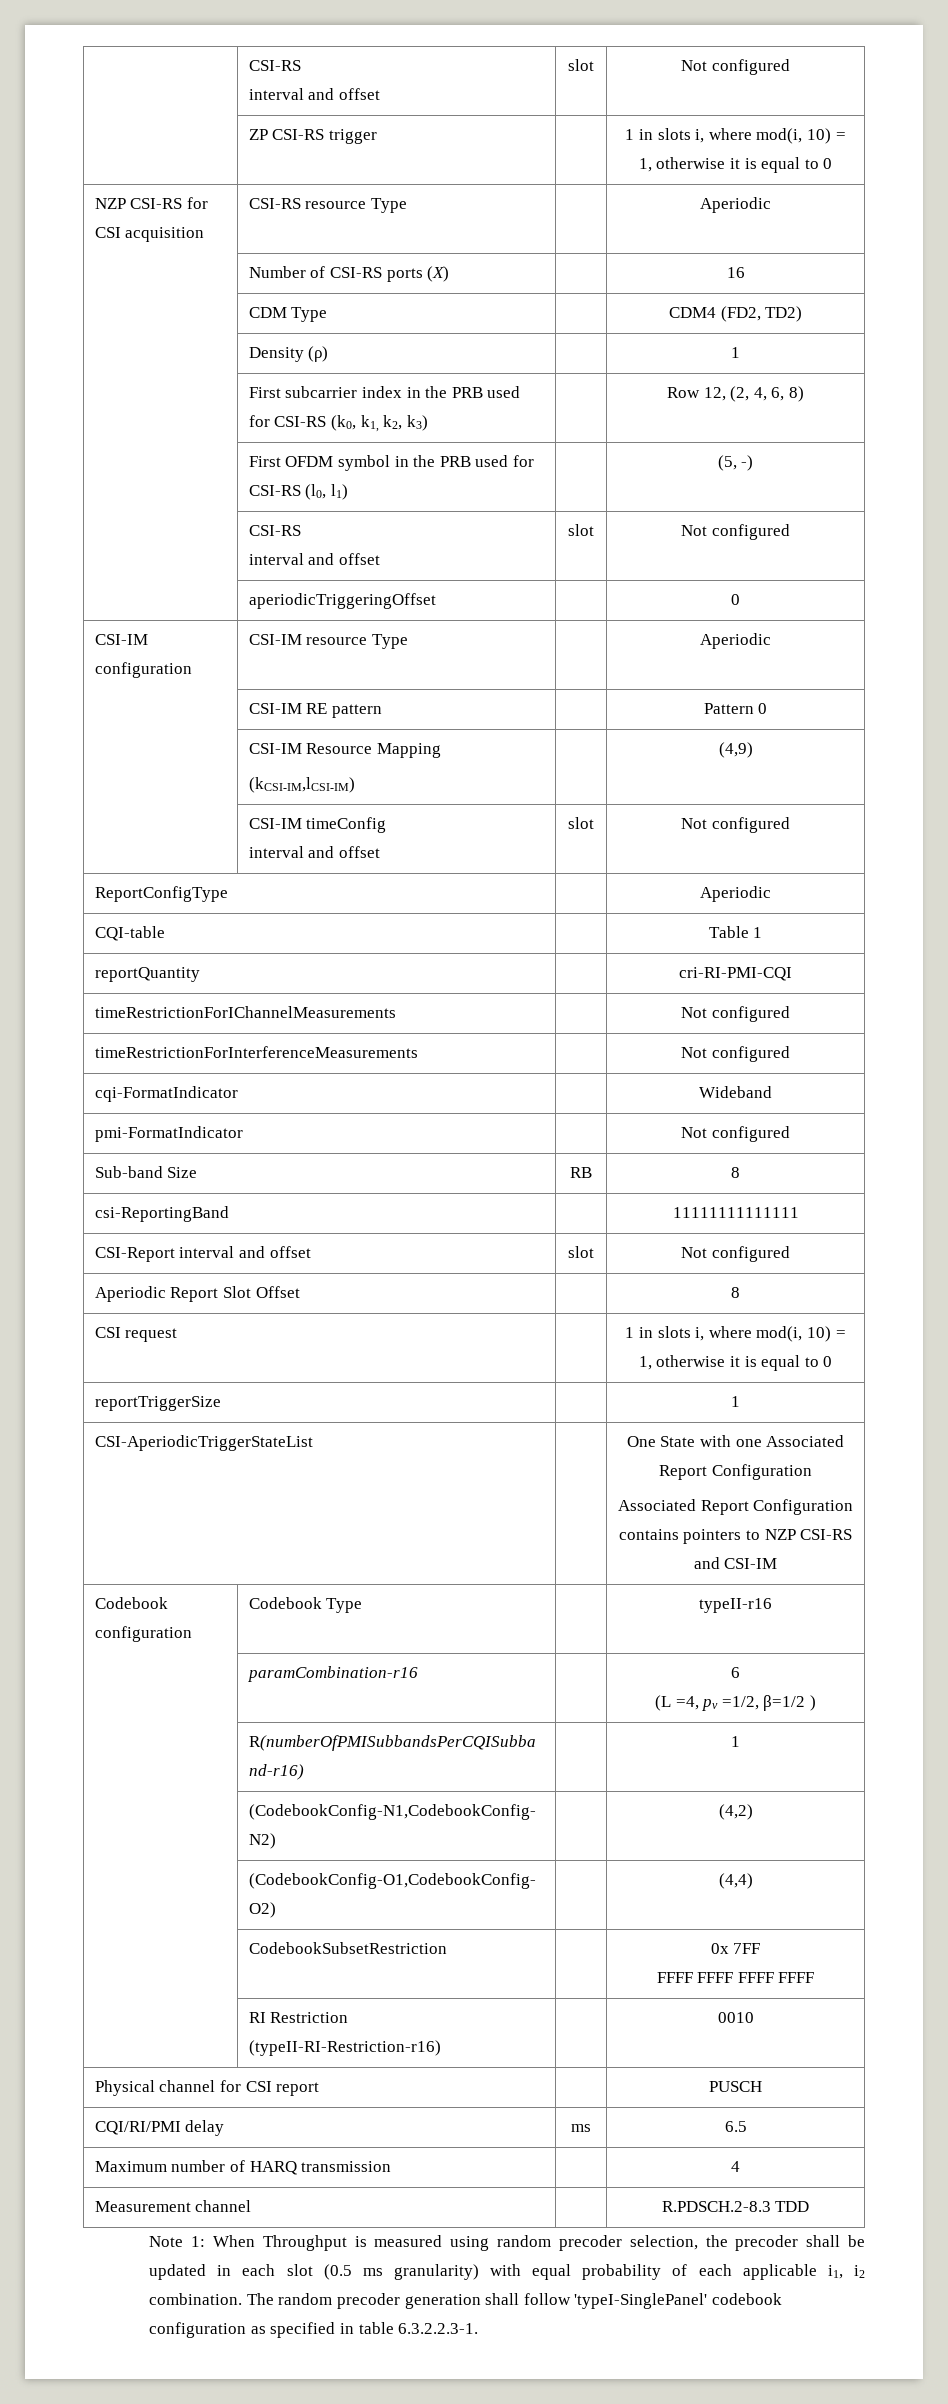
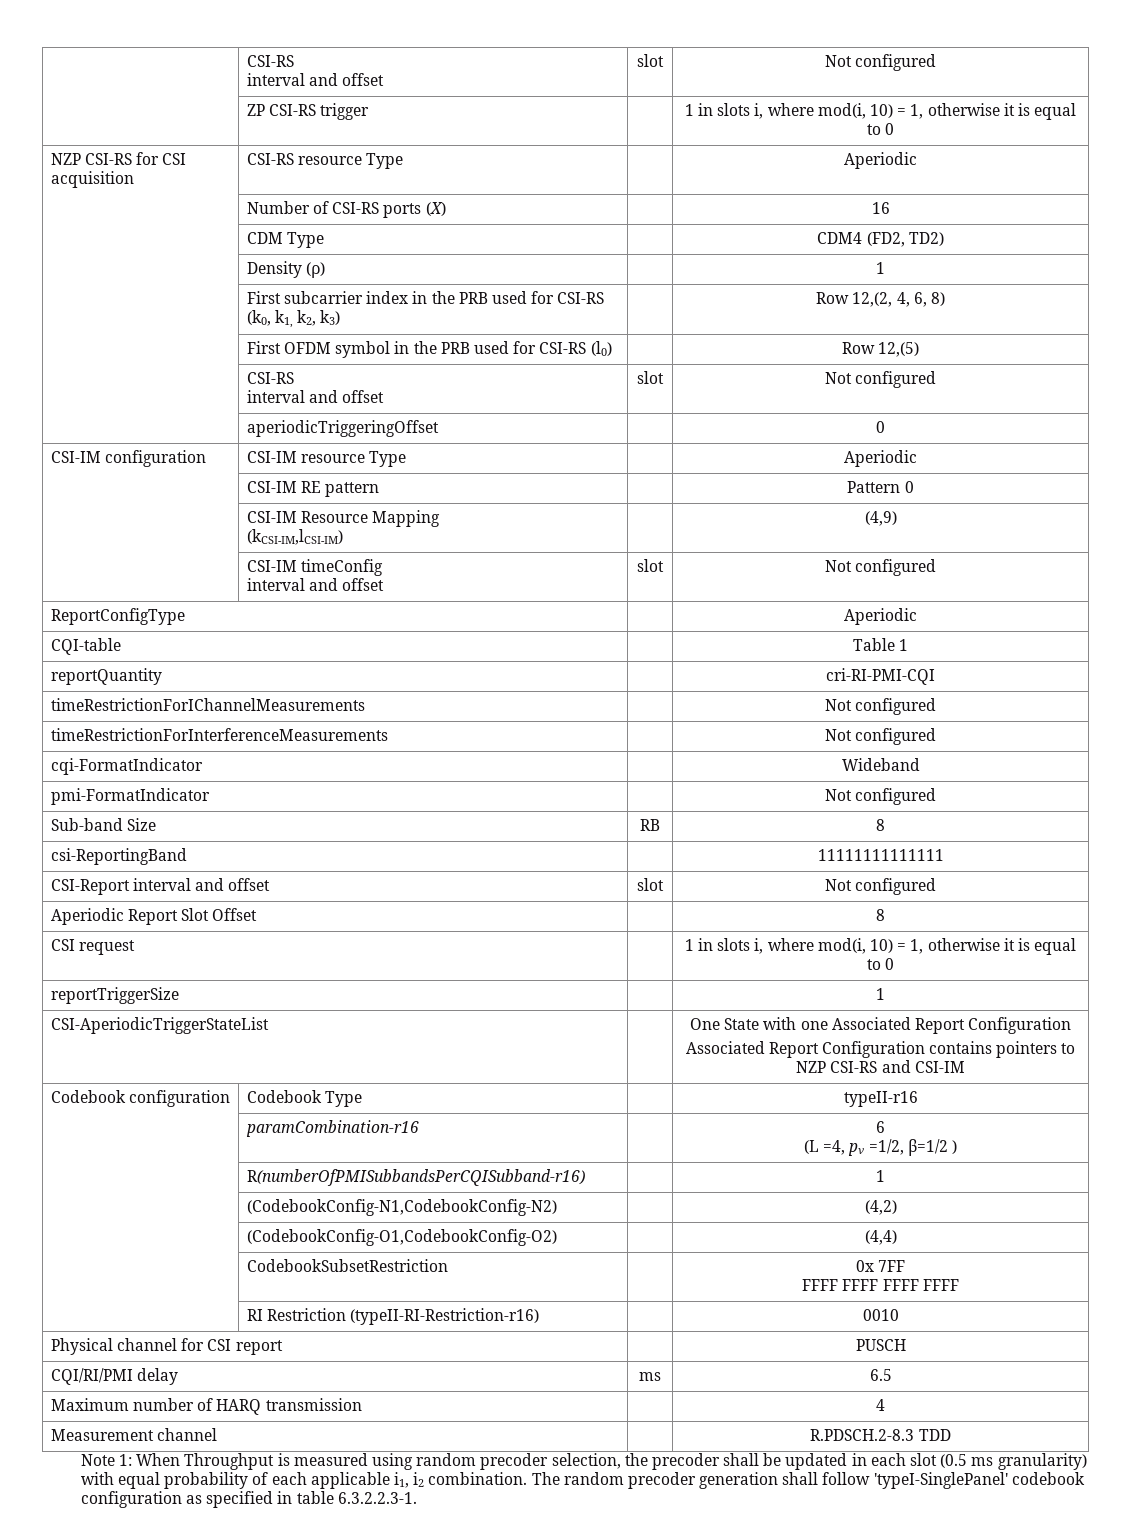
[703,386,750,402] 12, (2, -> [852,292,893,307] 12,(2,
[305,484,349,500] [717,455,754,471] (l0, l1) | | (5, -) -> [590,341,612,356] [841,342,920,357] (l0) | | Row 12,(5)

